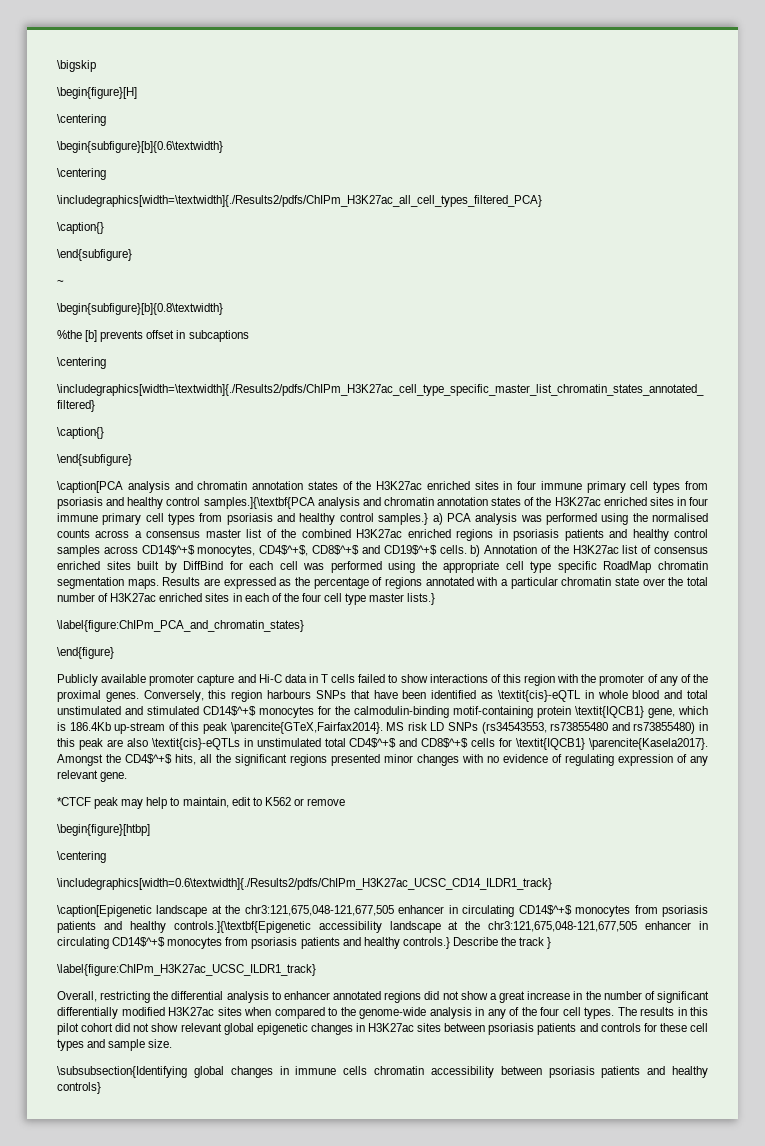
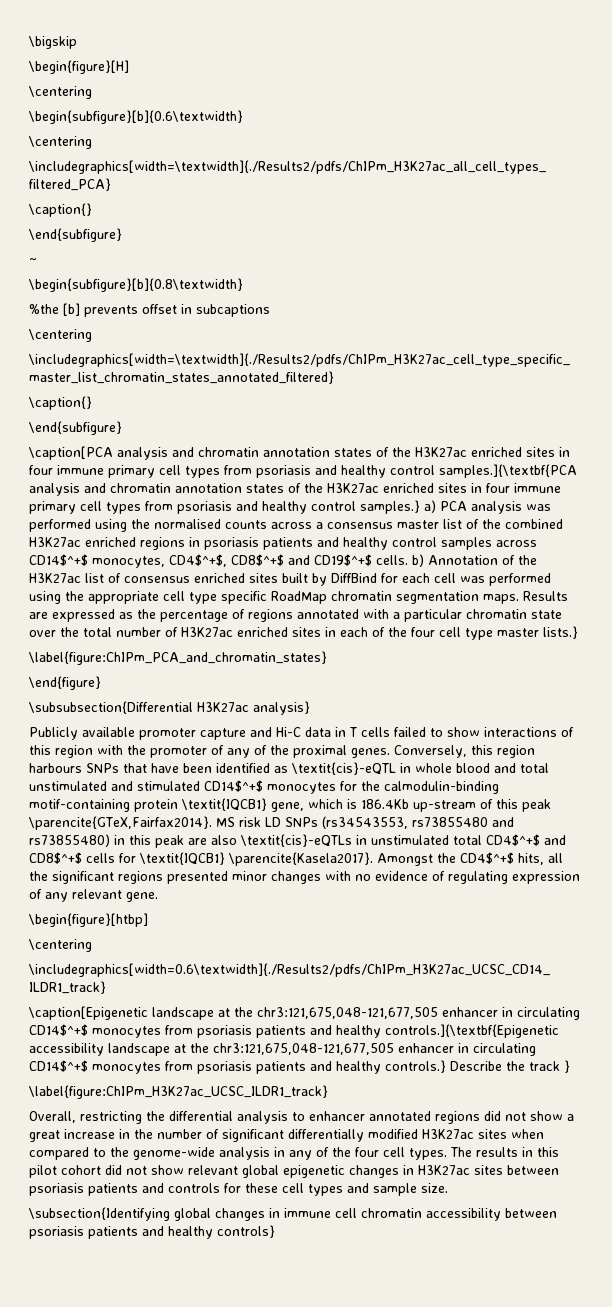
(114, 653) none -> [28,701,310,715] // \subsubsection{Differential H3K27ac analysis}
[57,797,346,809] // *CTCF peak may help to maintain, edit to K562 or remove -> (158, 897) none
[57,1066,187,1078] \subsubsection{Identifying -> [28,1207,170,1221] \subsection{Identifying
[343,1066,368,1075] cells -> [335,1208,357,1218] cell

